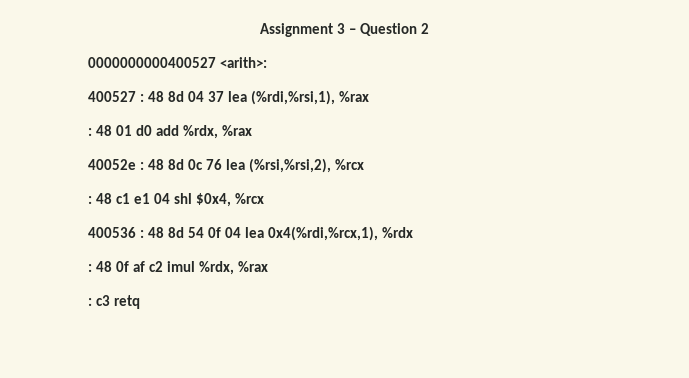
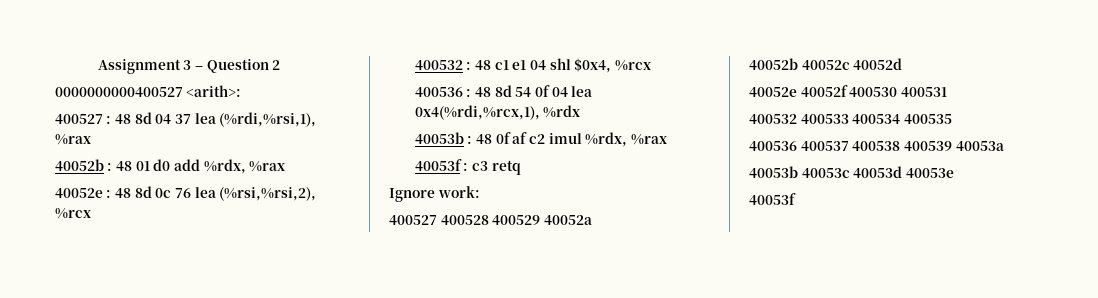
(369, 96) none -> [54,159,104,171] 40052b
(364, 164) none -> [414,60,463,70] 400532
(413, 232) none -> [414,132,464,144] 40053b
(268, 266) none -> [414,159,462,171] 40053f
(141, 302) none -> [389,186,480,202] [389,215,592,225] [749,58,903,70] [749,85,947,97] [749,114,952,124] [749,141,1004,151] [749,166,954,178] [749,193,796,205] // Ignore work: // 400527 400528 400529 40052a // 40052b 40052c 40052d // 40052e 40052f 400530 400531 // 400532 400533 400534 400535 // 400536 400537 400538 400539 40053a // 40053b 40053c 40053d 40053e // 40053f

